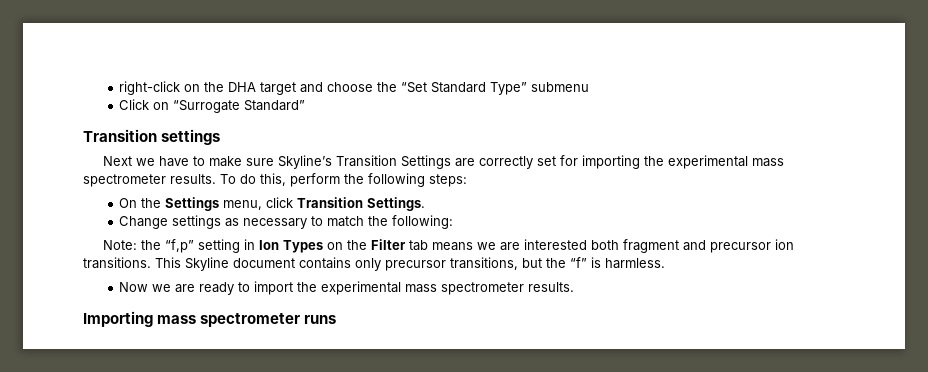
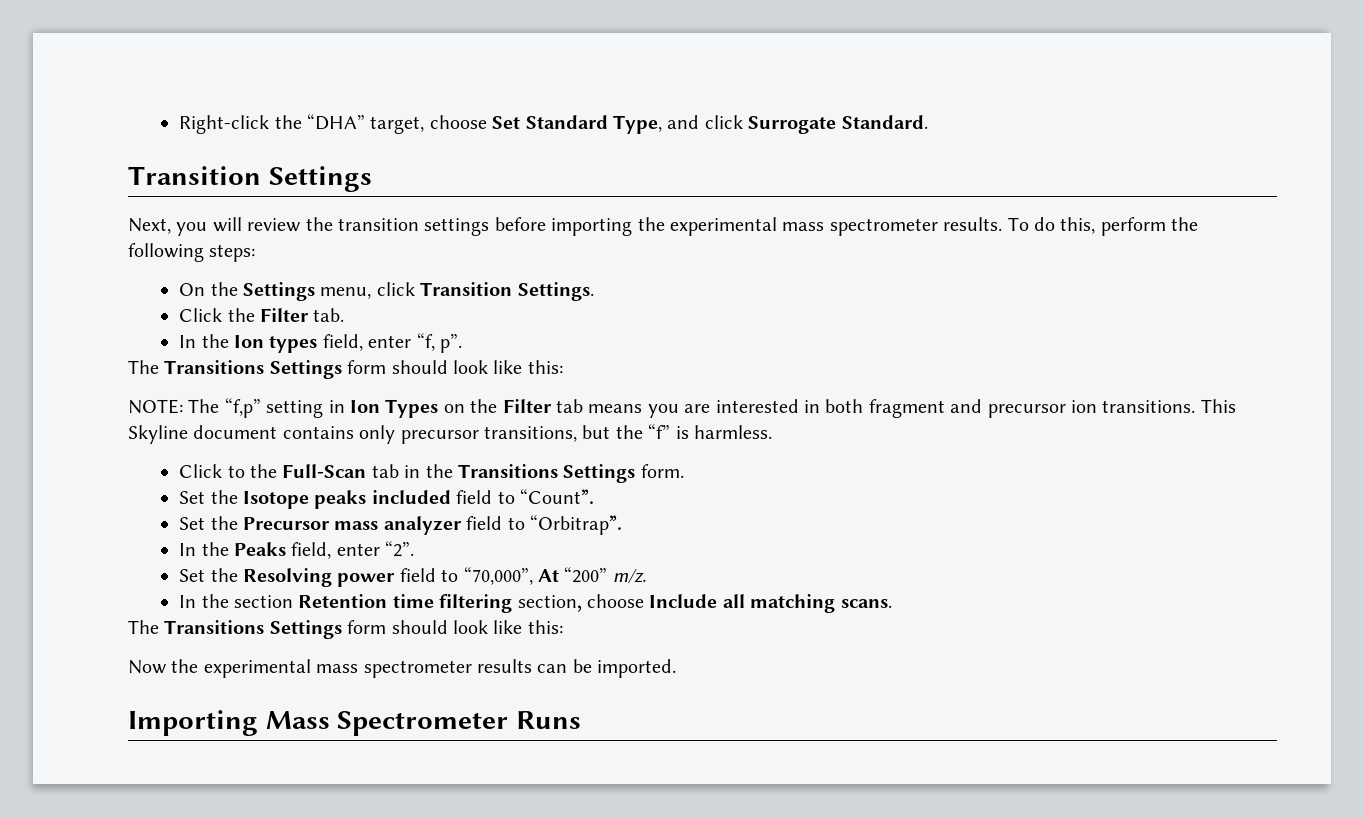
[119,81,590,95] [119,99,306,113] [83,129,221,145] [102,155,578,169] right-click on the DHA target and choose the “Set Standard Type” submenu // Click on “Surrogate Standard” // Transition settings // Next we have to make sure Skyline’s Transition Settings are correctly set for -> [179,114,928,134] [128,166,372,192] [128,217,546,236] Right-click the “DHA” target, choose Set Standard Type, and click Surrogate Standard. // Transition Settings // Next, you will review the transition settings before
[119,215,454,229] [102,240,161,250] Change settings as necessary to match the following: // Note: the -> [179,308,345,322] [179,333,463,353] [128,360,563,379] [128,399,220,414] Click the Filter tab. // In the Ion types field, enter “f, p”. // The Transitions Settings form should look like this: // NOTE: The
[476,242,496,250] we -> [647,404,679,418] you
(587, 244) none -> [803,400,820,413] in
[119,281,575,295] [83,311,337,327] Now we are ready to import the experimental mass spectrometer results. // Importing mass spectrometer runs -> [179,464,684,483] [179,489,595,509] [179,515,623,535] [179,541,415,559] [179,567,646,587] [179,594,892,613] [128,620,563,639] [128,659,677,678] [128,710,581,736] Click to the Full-Scan tab in the Transitions Settings form. // Set the Isotope peaks included field to “Count”. // Set the Precursor mass analyzer field to “Orbitrap”. // In the Peaks field, enter “2”. // Set the Resolving power field to “70,000”, At “200” m/z. // In the section Retention time filtering section, choose Include all matching scans. // The Transitions Settings form should look like this: // Now the experimental mass spectrometer results can be imported. // Importing Mass Spectrometer Runs

